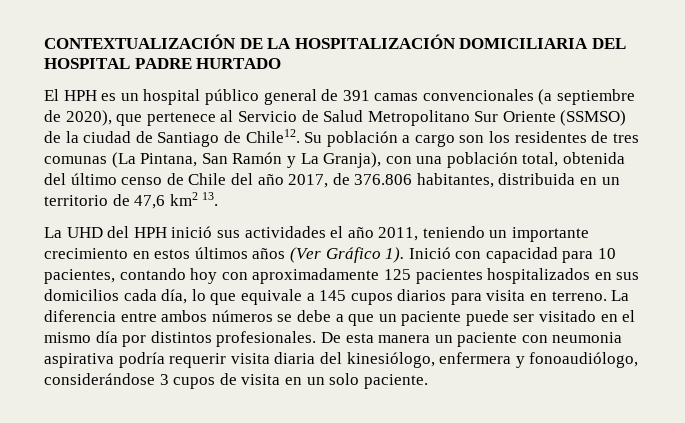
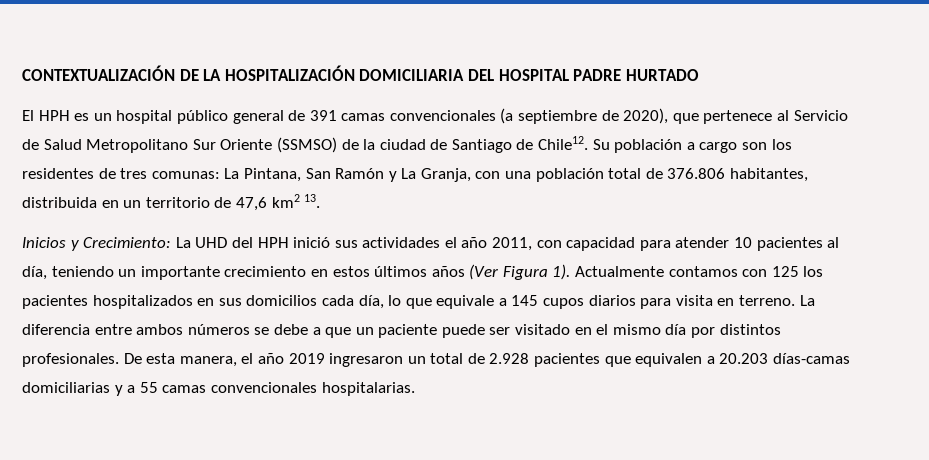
[44,152,136,168] comunas (La -> [151,168,240,179] comunas: La
[323,152,382,168] Granja), -> [420,168,471,182] Granja,
[522,152,626,167] [44,173,329,188] total, obtenida del último censo de Chile del año 2017, -> [608,168,642,179] total
(219, 199) none -> [22,237,172,251] Inicios y Crecimiento:
(419, 234) none -> [536,237,840,251] [22,266,47,280] con capacidad para atender 10 pacientes al día,
[325,247,617,263] [44,268,411,284] Gráfico 1). Inició con capacidad para 10 pacientes, contando hoy con aproximadamente 125 -> [502,264,824,280] Figura 1). Actualmente contamos con 125 los
[378,332,623,347] [44,352,639,368] [44,373,428,389] manera un paciente con neumonia aspirativa podría requerir visita diaria del kinesiólogo, enfermera y fonoaudiólogo, considerándose 3 cupos de visita en un solo paciente. -> [179,353,851,367] [22,382,415,396] manera, el año 2019 ingresaron un total de 2.928 pacientes que equivalen a 20.203 días-camas domiciliarias y a 55 camas convencionales hospitalarias.

